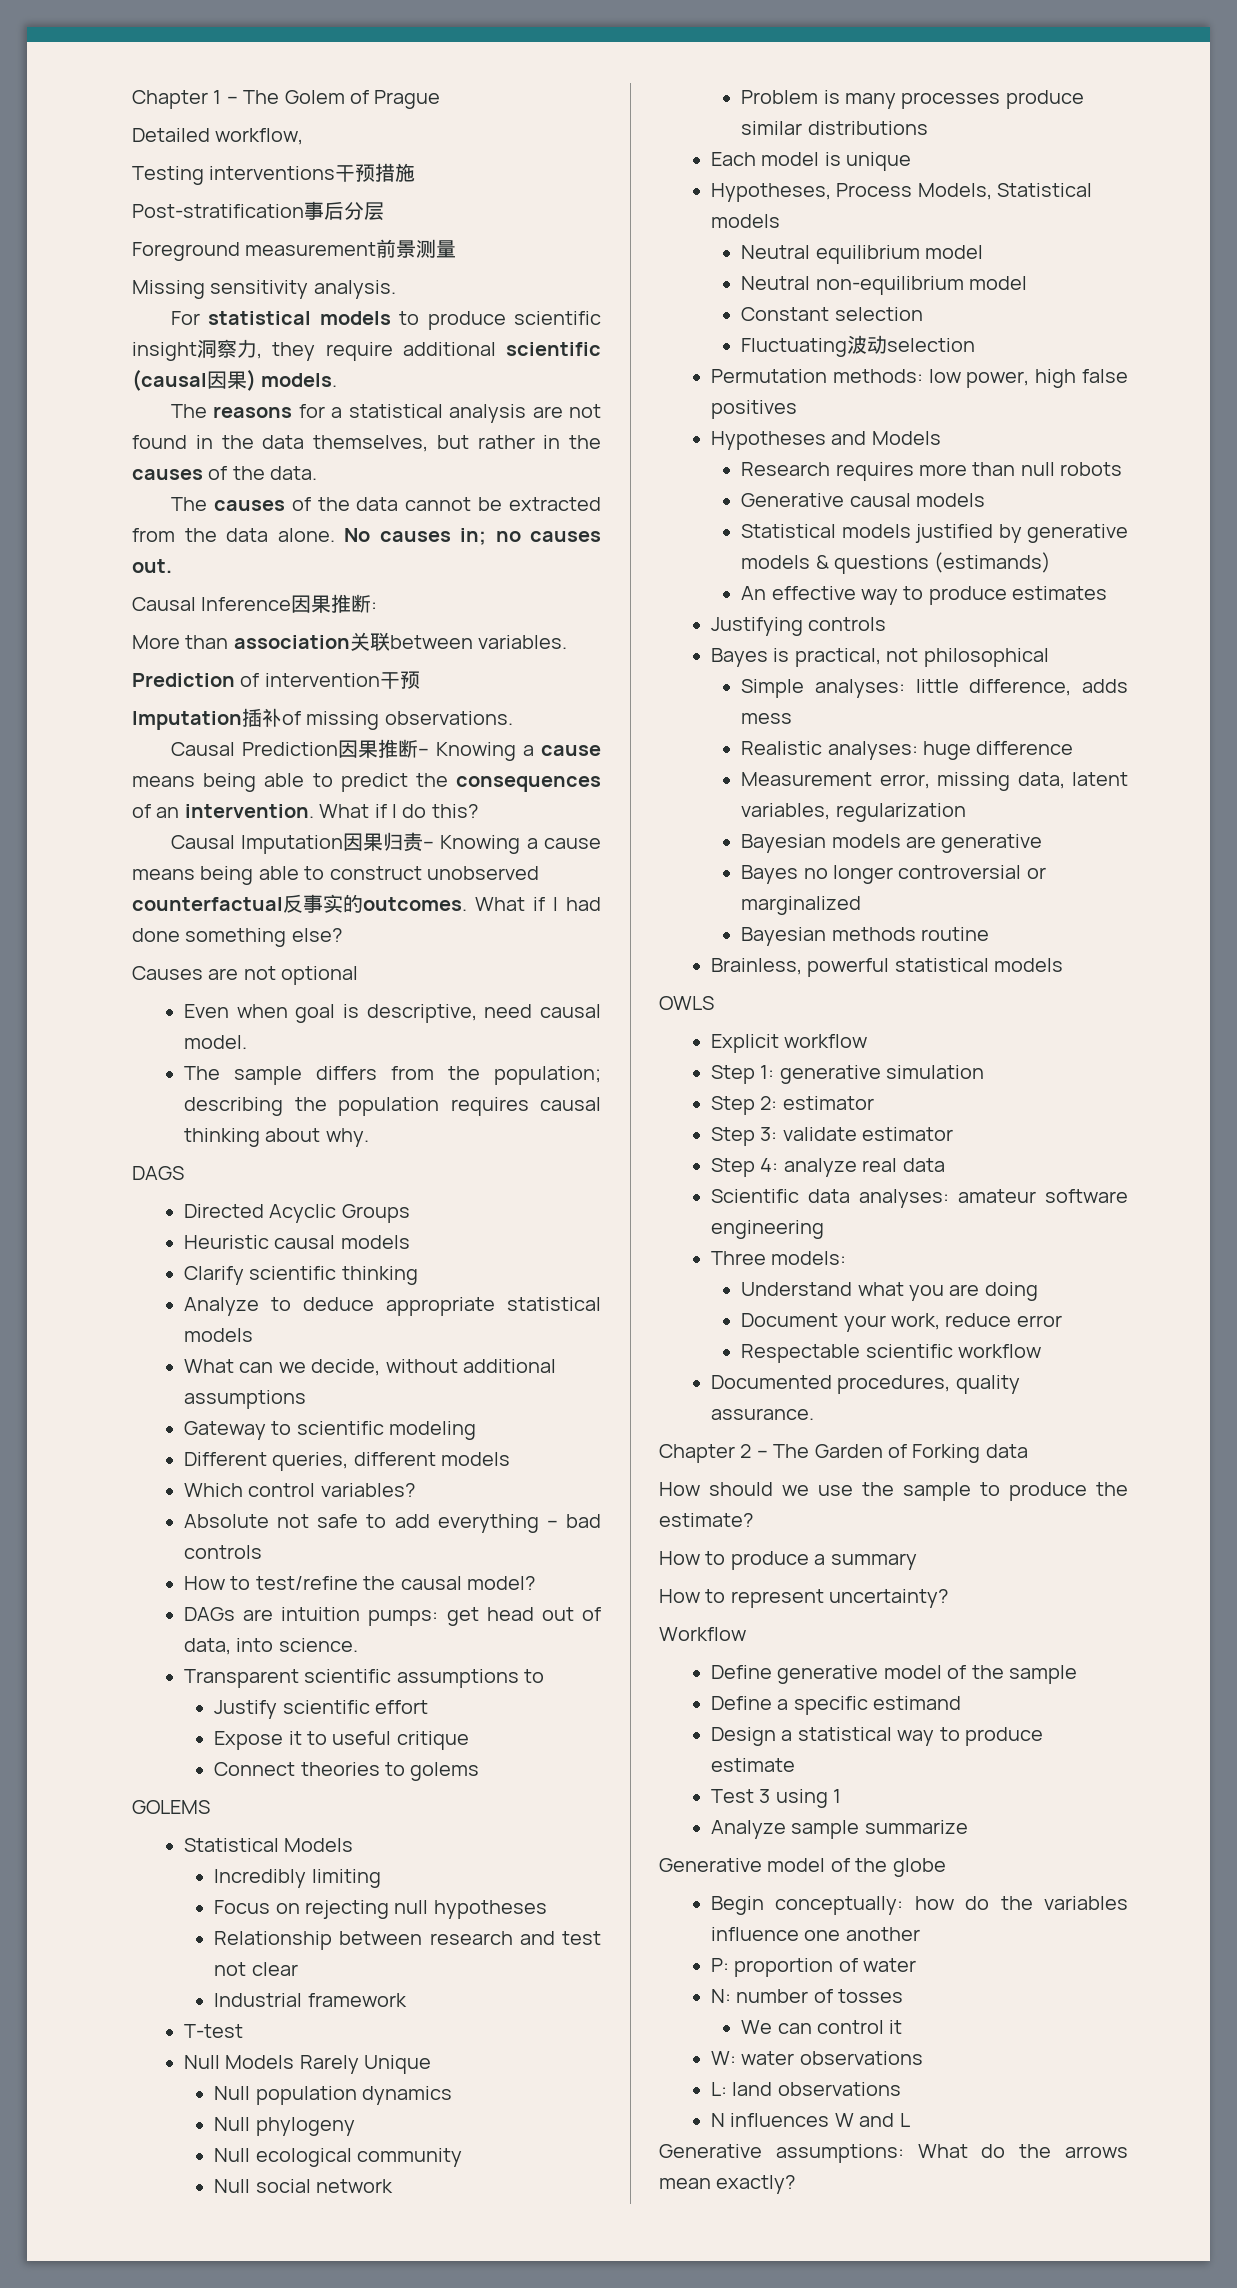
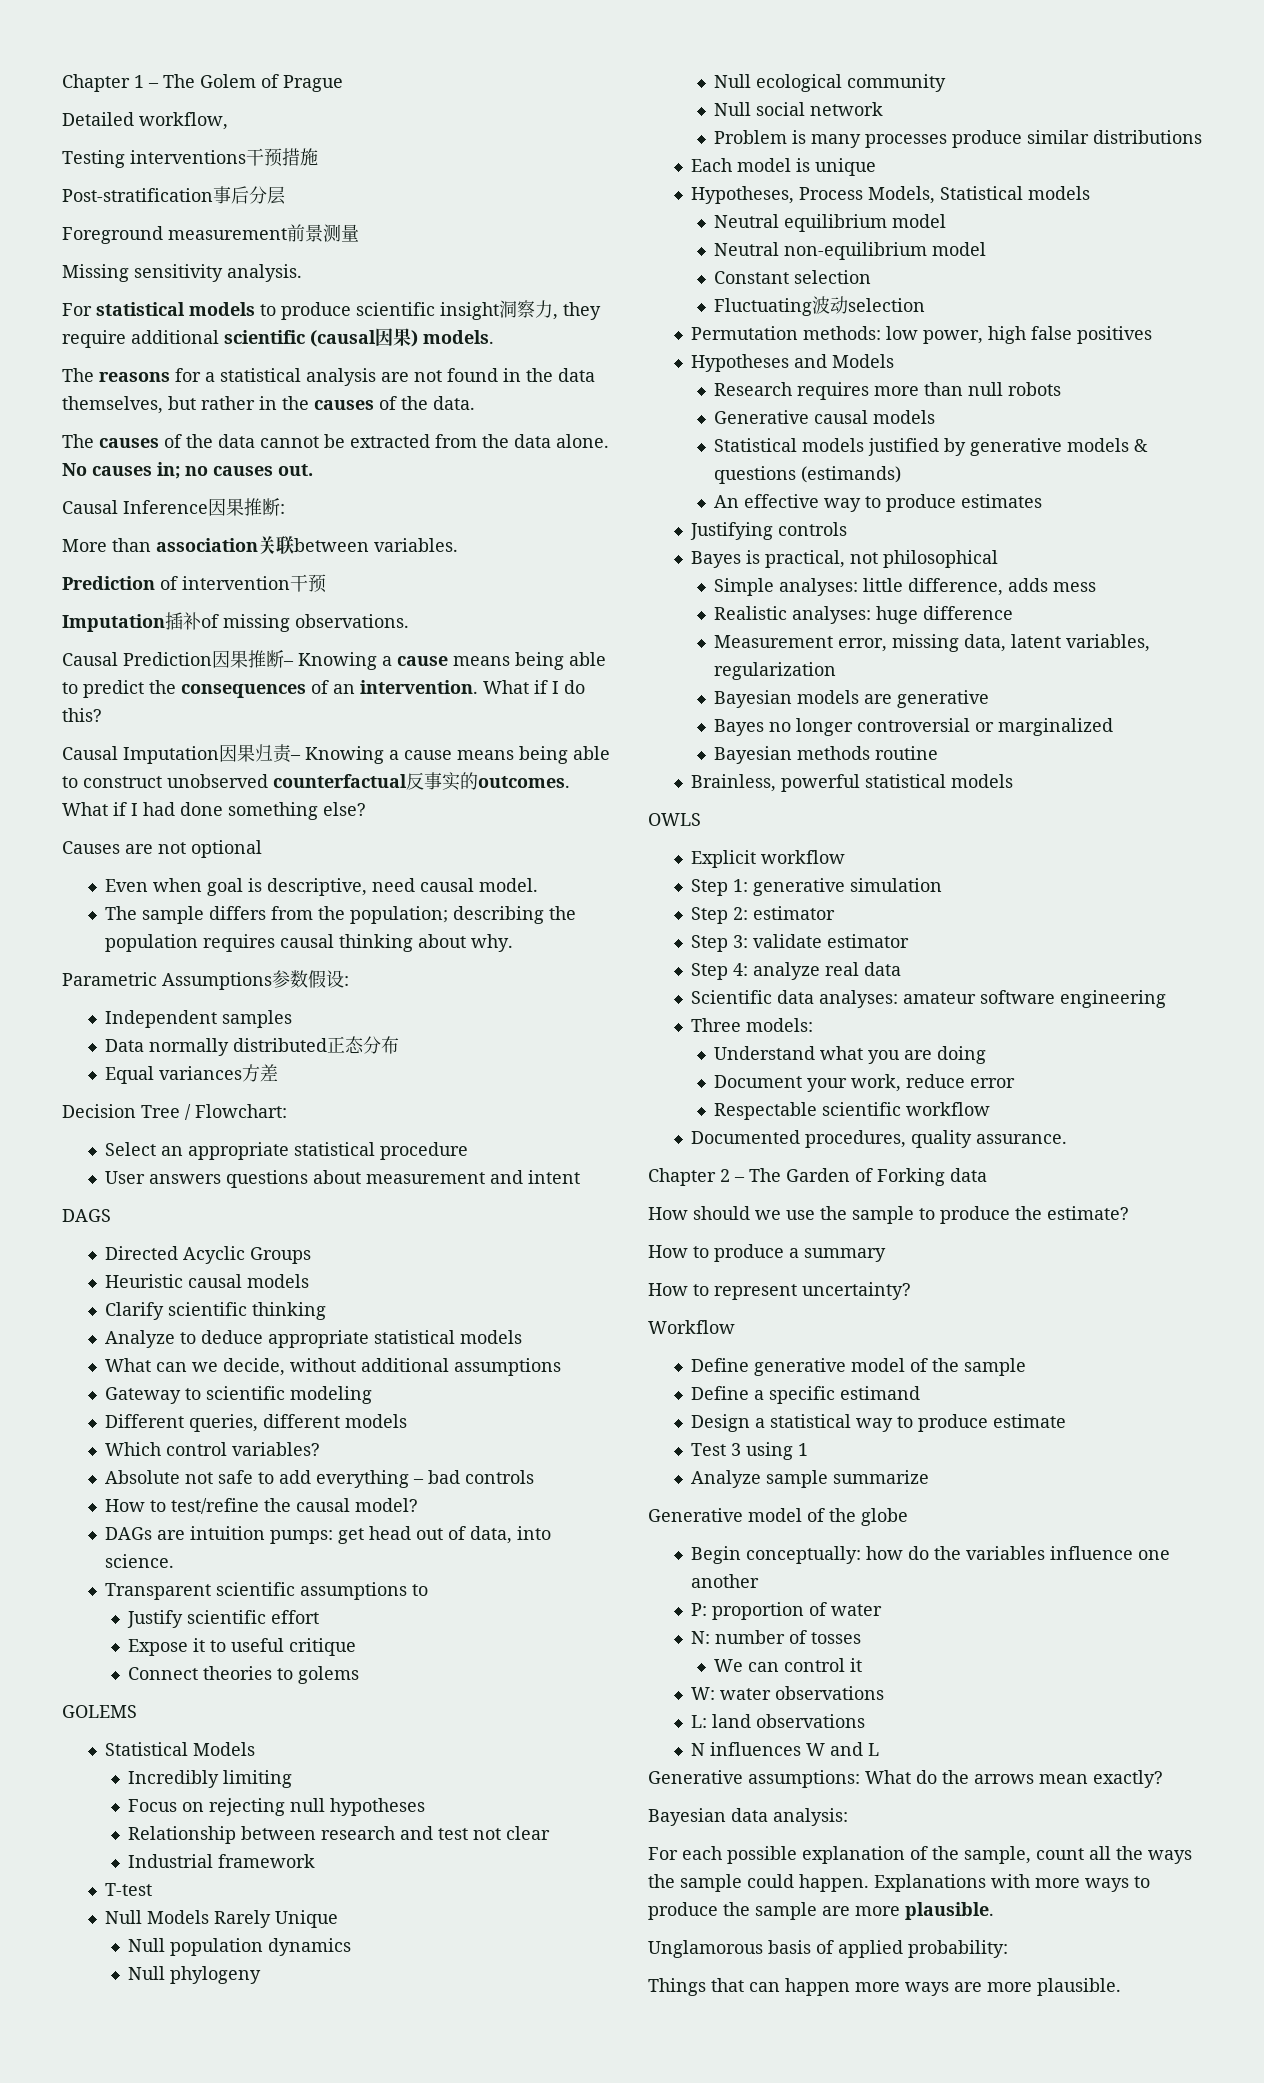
(369, 1137) none -> [62,970,349,990] [104,1010,292,1028] [104,1036,399,1056] [104,1064,278,1084] [62,1104,287,1120] [104,1142,468,1160] [104,1170,580,1188] // Parametric Assumptions参数假设: // Independent samples // Data normally distributed正态分布 // Equal variances方差 // Decision Tree / Flowchart: // Select an appropriate statistical procedure // User answers questions about measurement and intent
(796, 2184) none -> [648,1808,848,1826] [648,1846,1192,1864] [648,1874,1150,1892] [648,1902,994,1920] [648,1940,1008,1958] [648,1978,1121,1996] // Bayesian data analysis: // For each possible explanation of the sample, count all the ways the sample could happen. Explanations with more ways to produce the sample are more plausible. // Unglamorous basis of applied probability: // Things that can happen more ways are more plausible.

